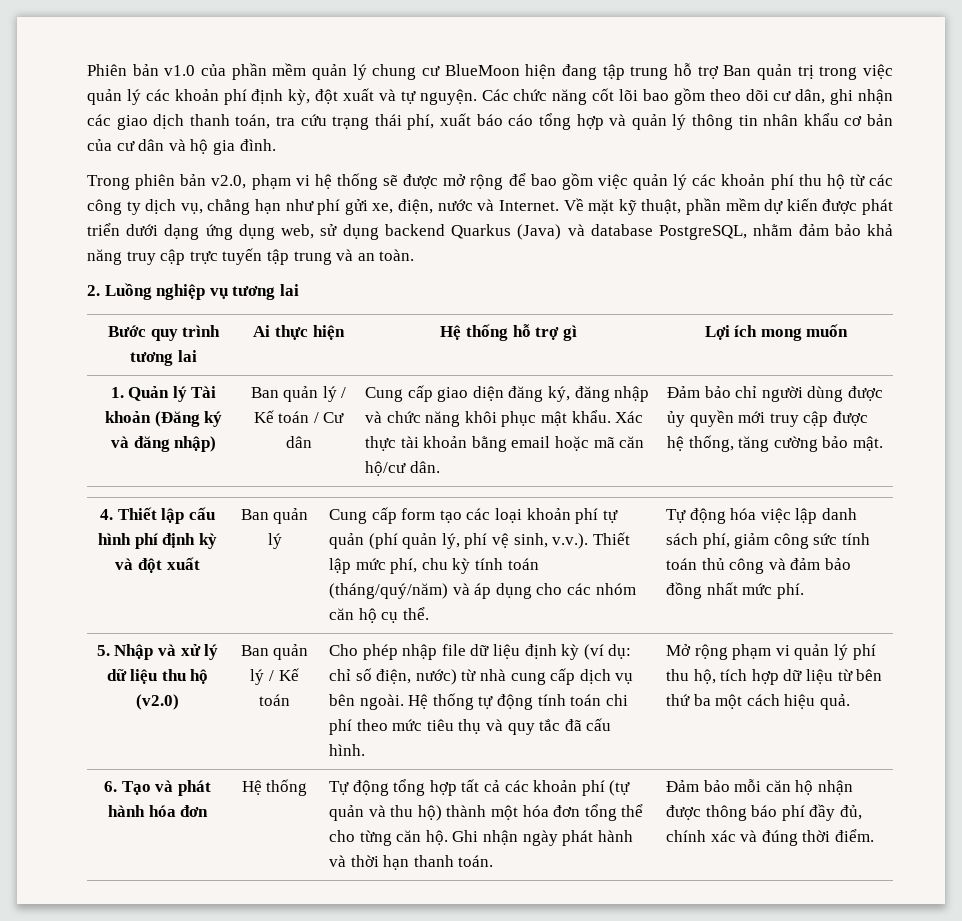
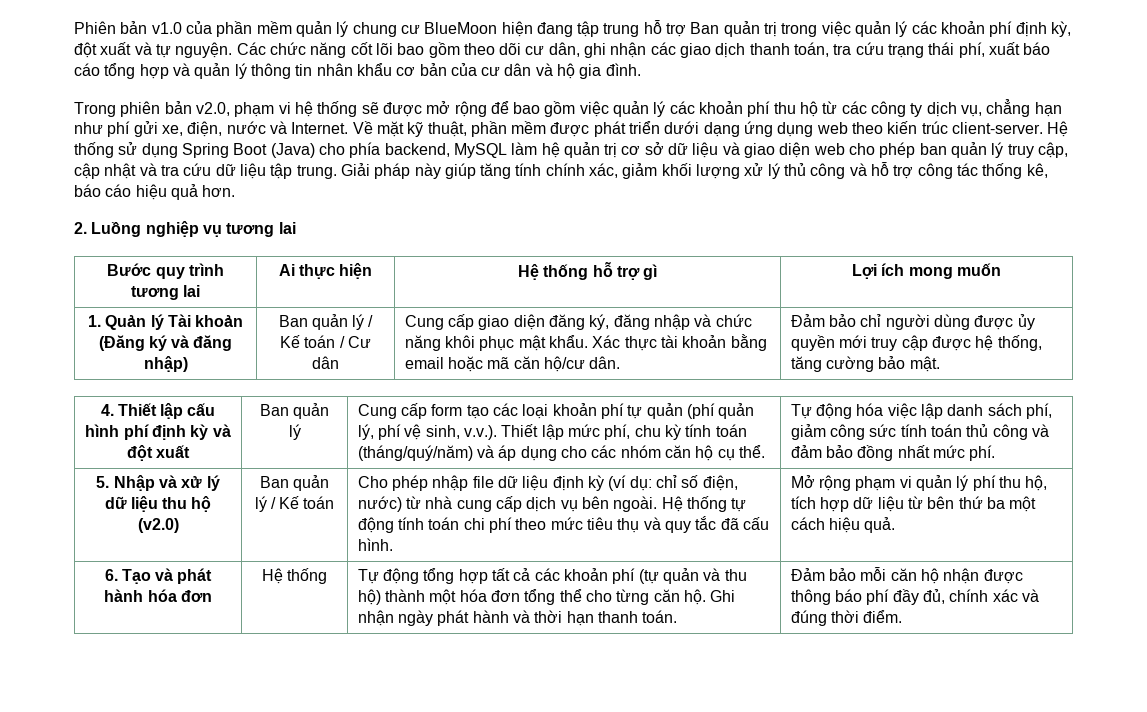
[764,198,818,214] dự kiến -> (547, 127) none
[281,224,893,240] [87,248,415,265] web, sử dụng backend Quarkus (Java) và database PostgreSQL, nhằm đảm bảo khả năng truy cập trực tuyến tập trung và an toàn. -> [816,121,1069,137] [74,142,1068,158] [74,162,1048,179] [74,184,236,200] web theo kiến trúc client-server. Hệ thống sử dụng Spring Boot (Java) cho phía backend, MySQL làm hệ quản trị cơ sở dữ liệu và giao diện web cho phép ban quản lý truy cập, cập nhật và tra cứu dữ liệu tập trung. Giải pháp này giúp tăng tính chính xác, giảm khối lượng xử lý thủ công và hỗ trợ công tác thống kê, báo cáo hiệu quả hơn.

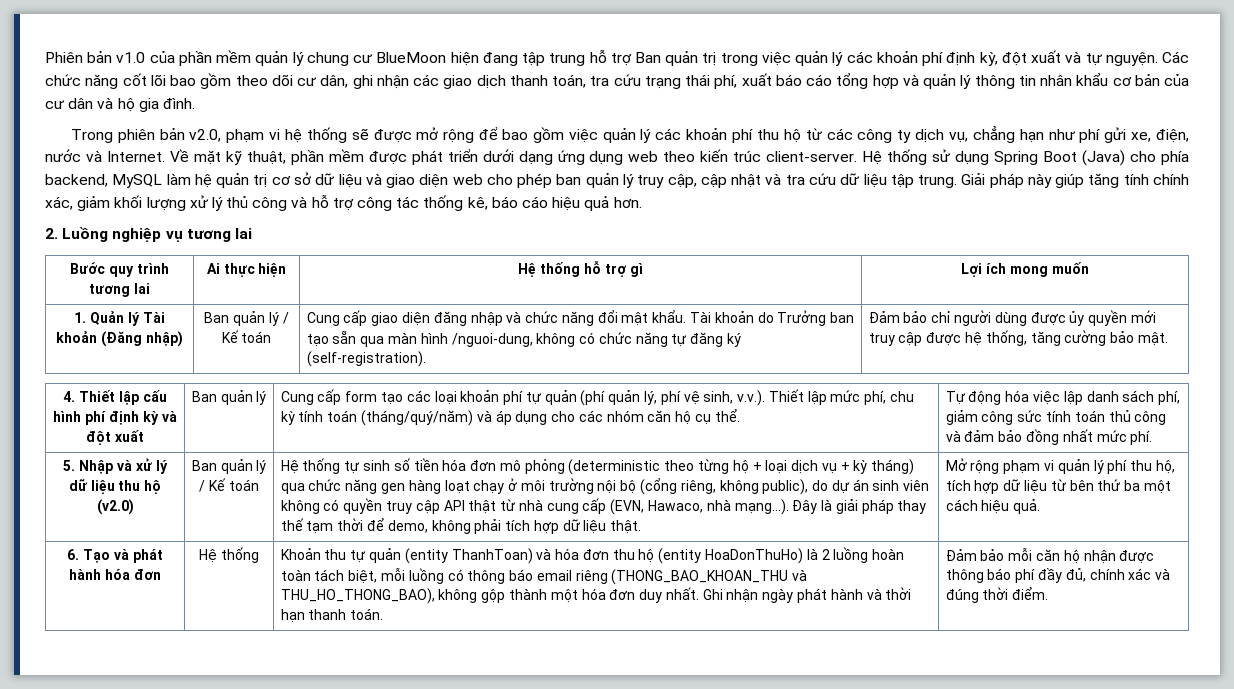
[148,335,233,351] ký và đăng -> (142, 339) none
[339,336,371,348] [312,356,339,369] / Cư dân -> (272, 337) none
[589,314,650,330] ký, đăng -> (467, 318) none
[445,334,767,351] [404,356,621,372] khôi phục mật khẩu. Xác thực tài khoản bằng email hoặc mã căn hộ/cư dân. -> [597,310,855,326] [306,330,741,347] [306,351,426,367] đổi mật khẩu. Tài khoản do Trưởng ban tạo sẵn qua màn hình /nguoi-dung, không có chức năng tự đăng ký (self-registration).
[357,475,738,491] [357,496,747,512] [357,516,769,533] [357,538,393,551] Cho phép nhập file dữ liệu định kỳ (ví dụ: chỉ số điện, nước) từ nhà cung cấp dịch vụ bên ngoài. Hệ thống tự động tính toán chi phí theo mức tiêu thụ và quy tắc đã cấu hình. -> [280,458,915,475] [280,478,930,495] [280,498,927,515] [280,518,642,534] Hệ thống tự sinh số tiền hóa đơn mô phỏng (deterministic theo từng hộ + loại dịch vụ + kỳ tháng) qua chức năng gen hàng loạt chạy ở môi trường nội bộ (cổng riêng, không public), do dự án sinh viên không có quyền truy cập API thật từ nhà cung cấp (EVN, Hawaco, nhà mạng...). Đây là giải pháp thay thế tạm thời để demo, không phải tích hợp dữ liệu thật.
[357,568,747,584] [357,589,707,605] Tự động tổng hợp tất cả các khoản phí (tự quản và thu hộ) thành một hóa đơn tổng thể cho từng căn hộ. -> [280,547,905,564] [280,567,808,585] [280,587,699,604] Khoản thu tự quản (entity ThanhToan) và hóa đơn thu hộ (entity HoaDonThuHo) là 2 luồng hoàn toàn tách biệt, mỗi luồng có thông báo email riêng (THONG_BAO_KHOAN_THU và THU_HO_THONG_BAO), không gộp thành một hóa đơn duy nhất.

